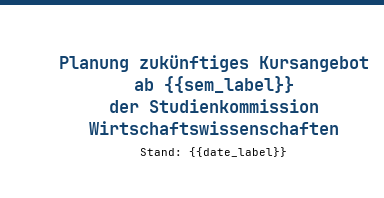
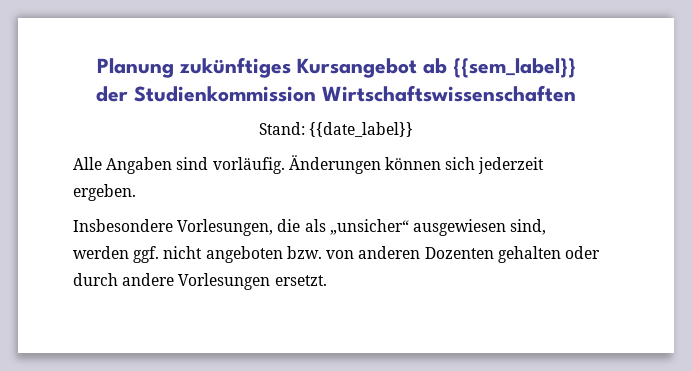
(287, 152) none -> [73,155,545,174] [73,184,136,201] [73,219,547,236] [73,246,600,263] [73,273,327,290] // Alle Angaben sind vorläufig. Änderungen können sich jederzeit ergeben. // Insbesondere Vorlesungen, die als „unsicher“ ausgewiesen sind, werden ggf. nicht angeboten bzw. von anderen Dozenten gehalten oder durch andere Vorlesungen ersetzt.

